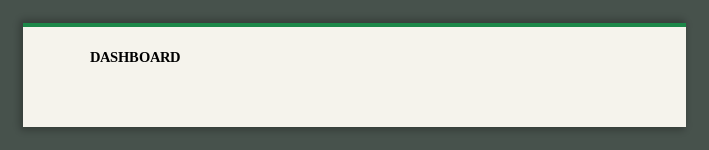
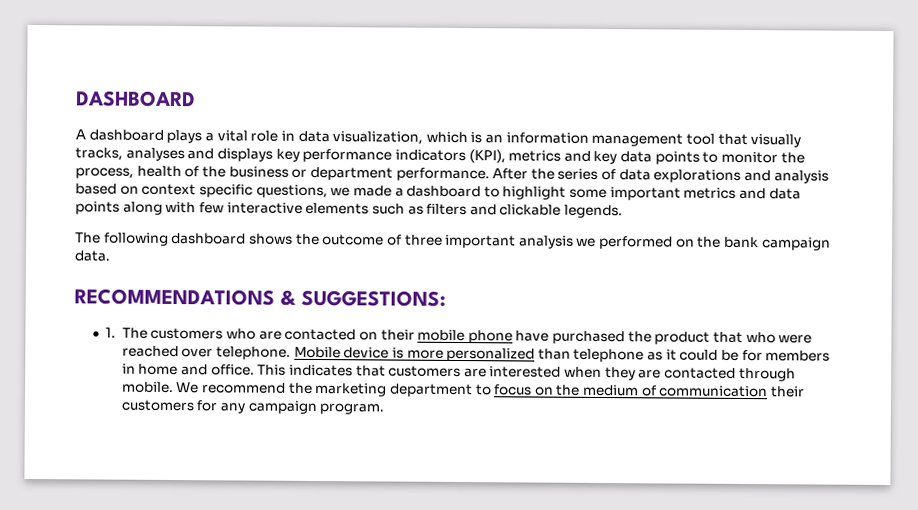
(180, 57) none -> [75,129,802,148] [75,147,805,165] [75,165,829,184] [75,183,801,201] [75,201,624,219] [75,232,831,251] [74,250,111,262] [74,288,446,307] [104,327,813,345] [121,345,831,363] [121,363,796,382] [121,381,806,398] [120,399,385,415] // A dashboard plays a vital role in data visualization, which is an information management tool that visually tracks, analyses and displays key performance indicators (KPI), metrics and key data points to monitor the process, health of the business or department performance. After the series of data explorations and analysis based on context specific questions, we made a dashboard to highlight some important metrics and data points along with few interactive elements such as filters and clickable legends. // The following dashboard shows the outcome of three important analysis we performed on the bank campaign data. // RECOMMENDATIONS & SUGGESTIONS: // 1. The customers who are contacted on their mobile phone have purchased the product that who were reached over telephone. Mobile device is more personalized than telephone as it could be for members in home and office. This indicates that customers are interested when they are contacted through mobile. We recommend the marketing department to focus on the medium of communication their customers for any campaign program.

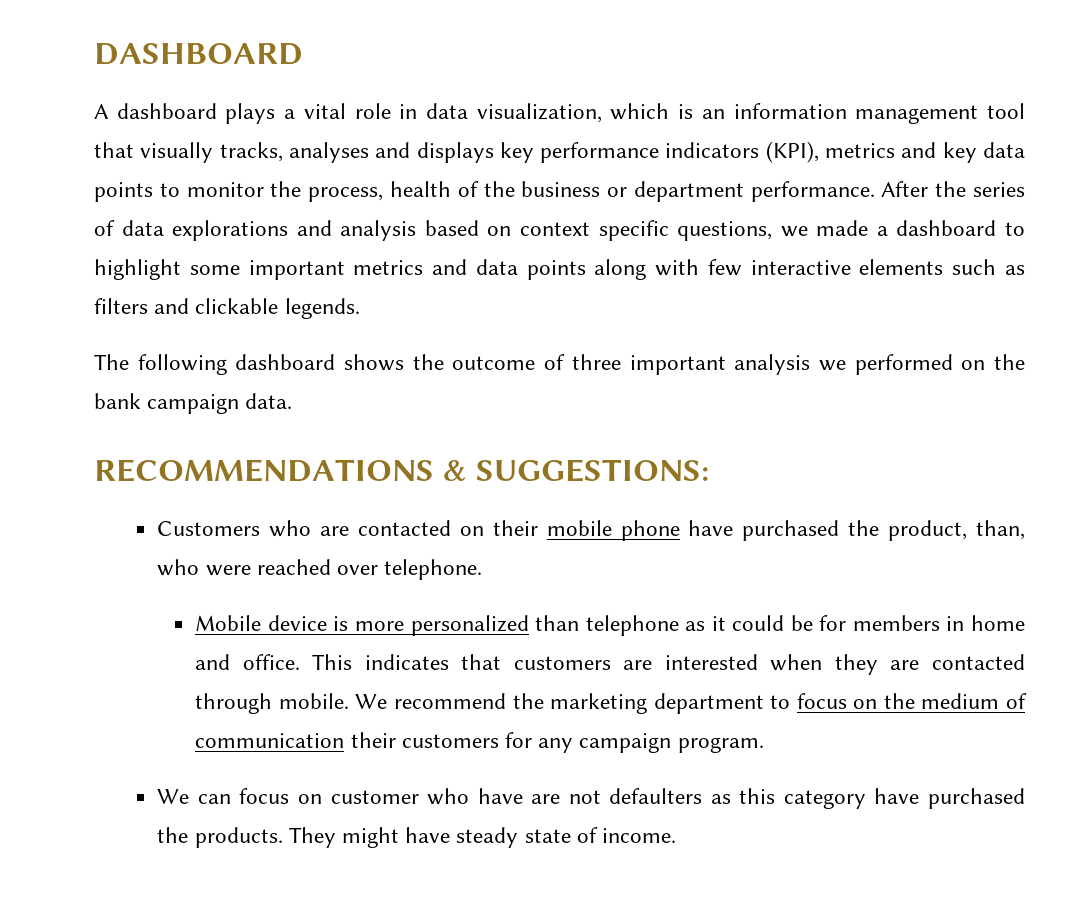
[104,327,224,340] 1. The customers -> [157,521,261,536] Customers
[654,331,744,345] product that -> [888,520,1025,541] product, than,
(291, 353) none -> (483, 569) //
(385, 409) none -> [157,788,1026,809] [157,827,677,848] // We can focus on customer who have are not defaulters as this category have purchased the products. They might have steady state of income.

